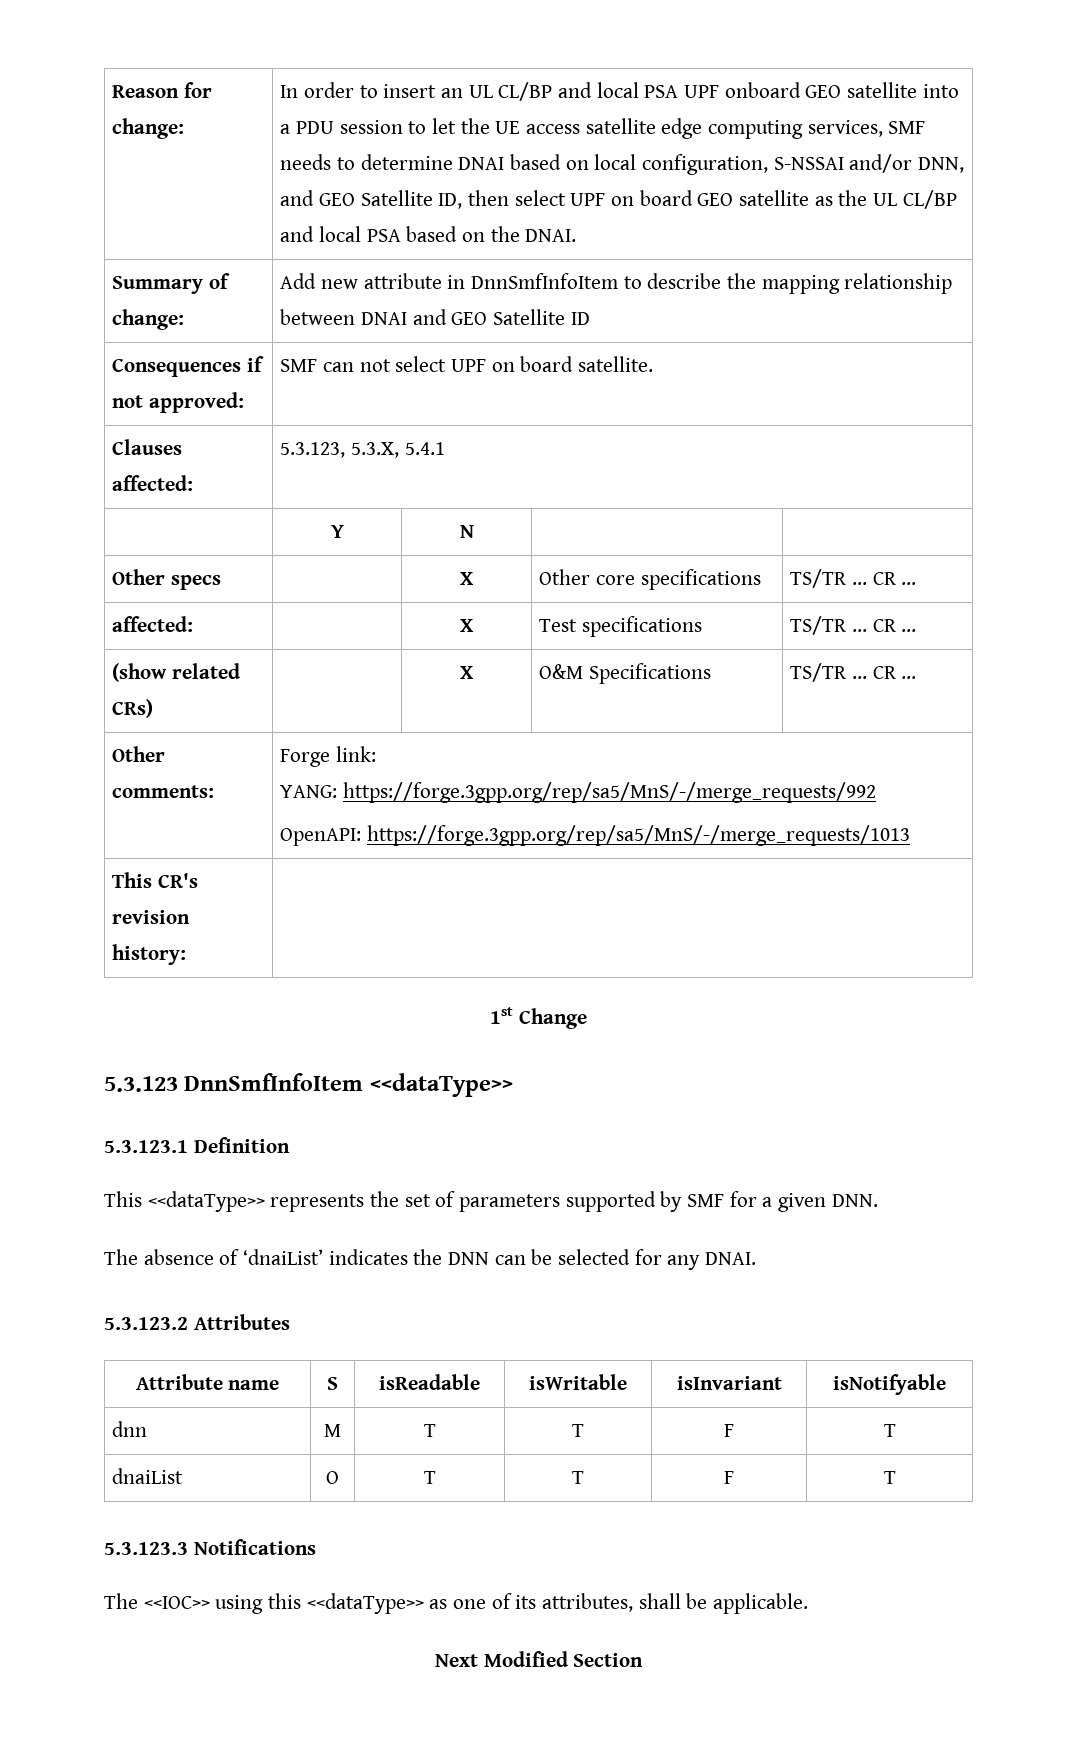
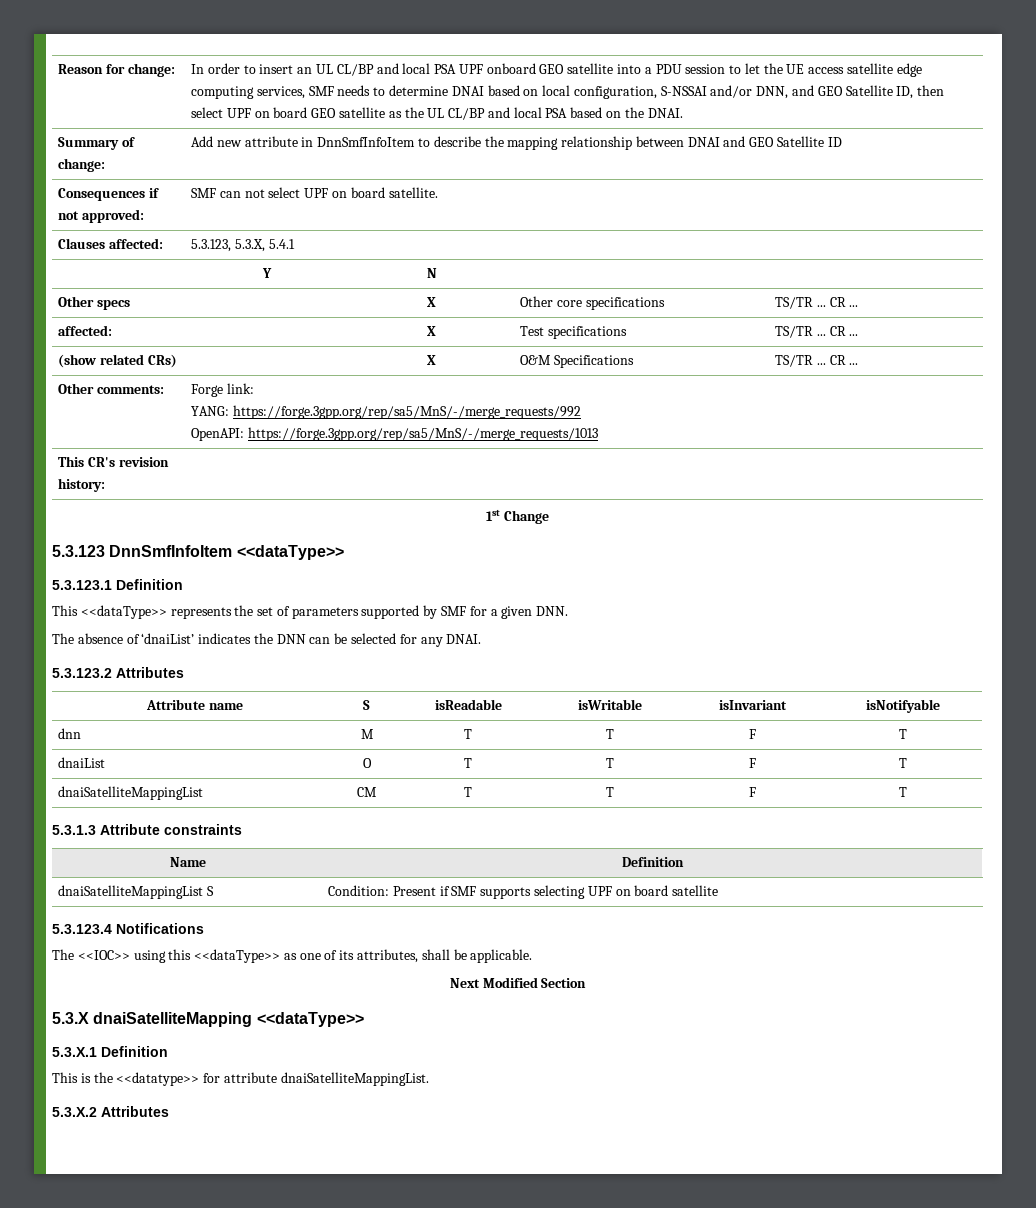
[104,1542,188,1555] // 5.3.123.3 -> [58,786,204,800] [357,787,377,797] [464,787,472,797] [605,787,614,797] [748,787,756,797] [898,787,907,797] [52,824,242,835] [169,857,206,867] [621,857,684,867] [58,885,214,899] [328,885,719,899] [52,924,112,934] // dnaiSatelliteMappingList | CM | T | T | F | T // 5.3.1.3 Attribute constraints // Name | Definition // dnaiSatelliteMappingList S | Condition: Present if SMF supports selecting UPF on board satellite // 5.3.123.4
(644, 1660) none -> [52,1012,364,1027] [52,1046,168,1057] [52,1072,429,1086] [52,1106,169,1117] // 5.3.X dnaiSatelliteMapping <<dataType>> // 5.3.X.1 Definition // This is the <<datatype>> for attribute dnaiSatelliteMappingList. // 5.3.X.2 Attributes

